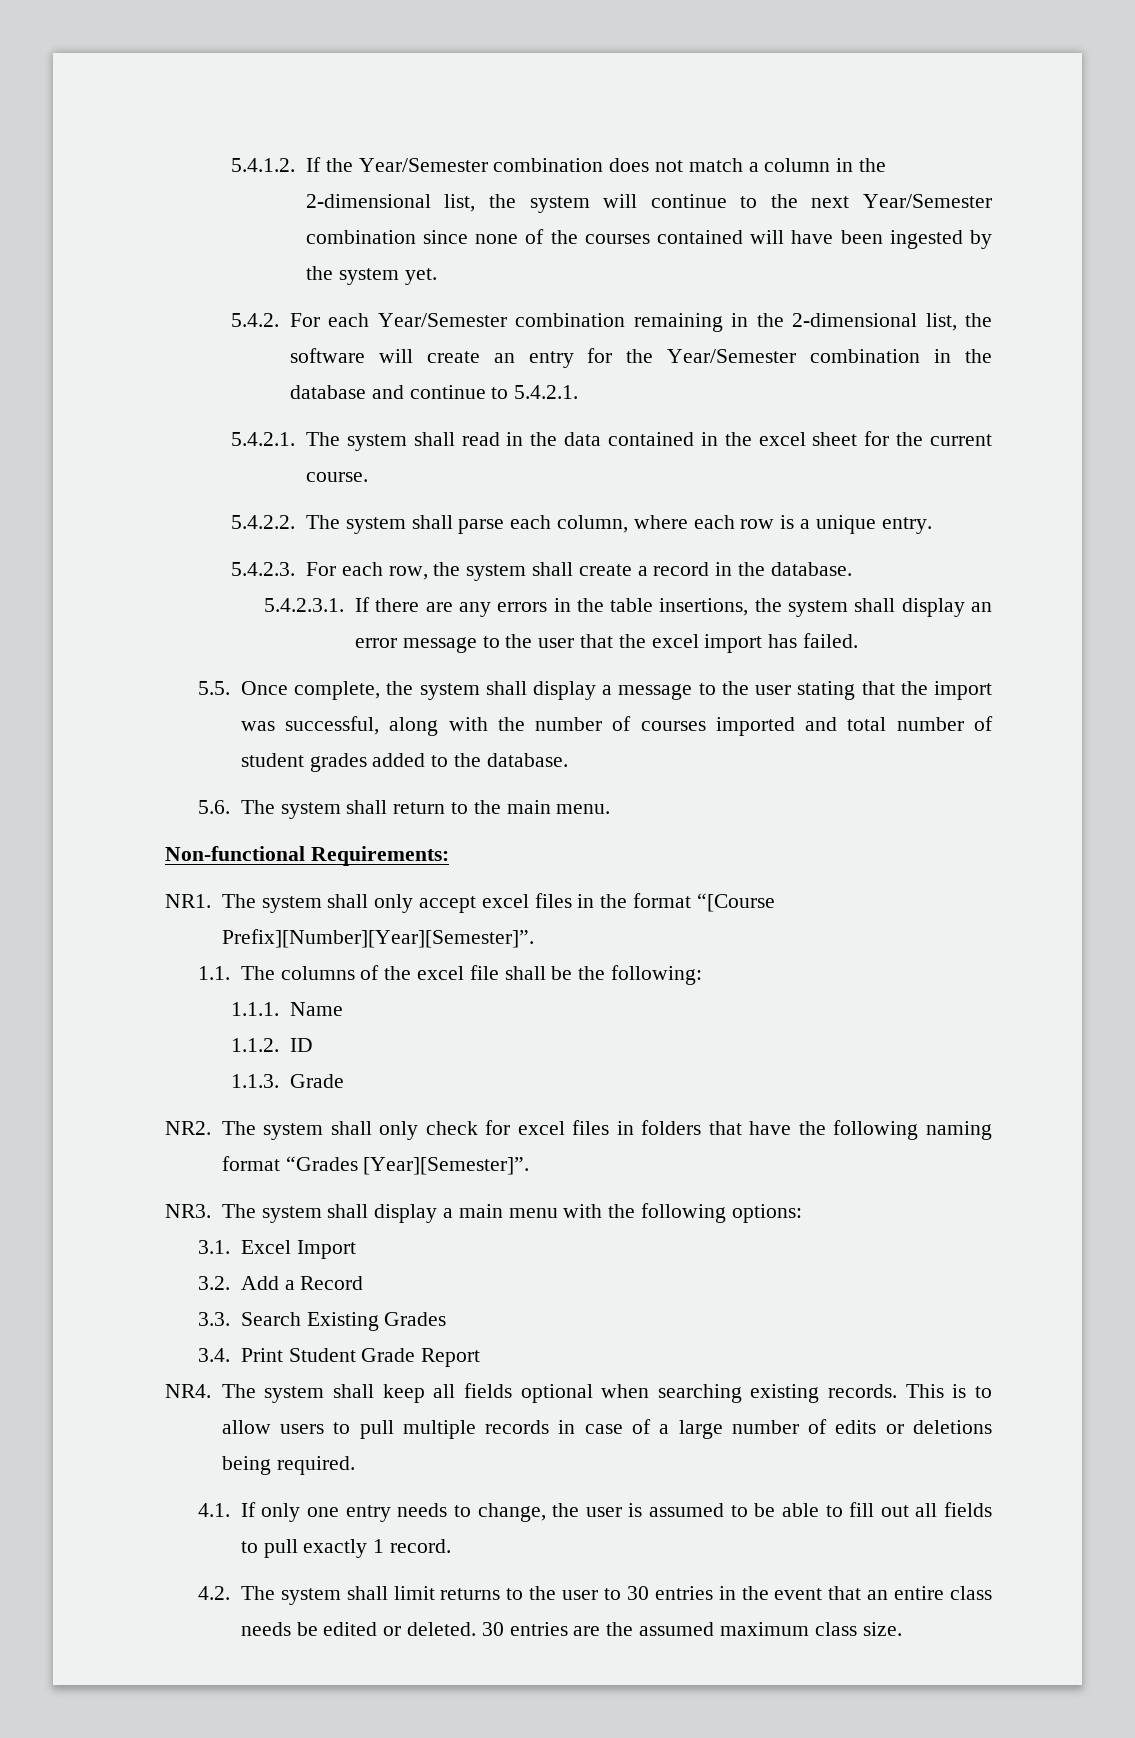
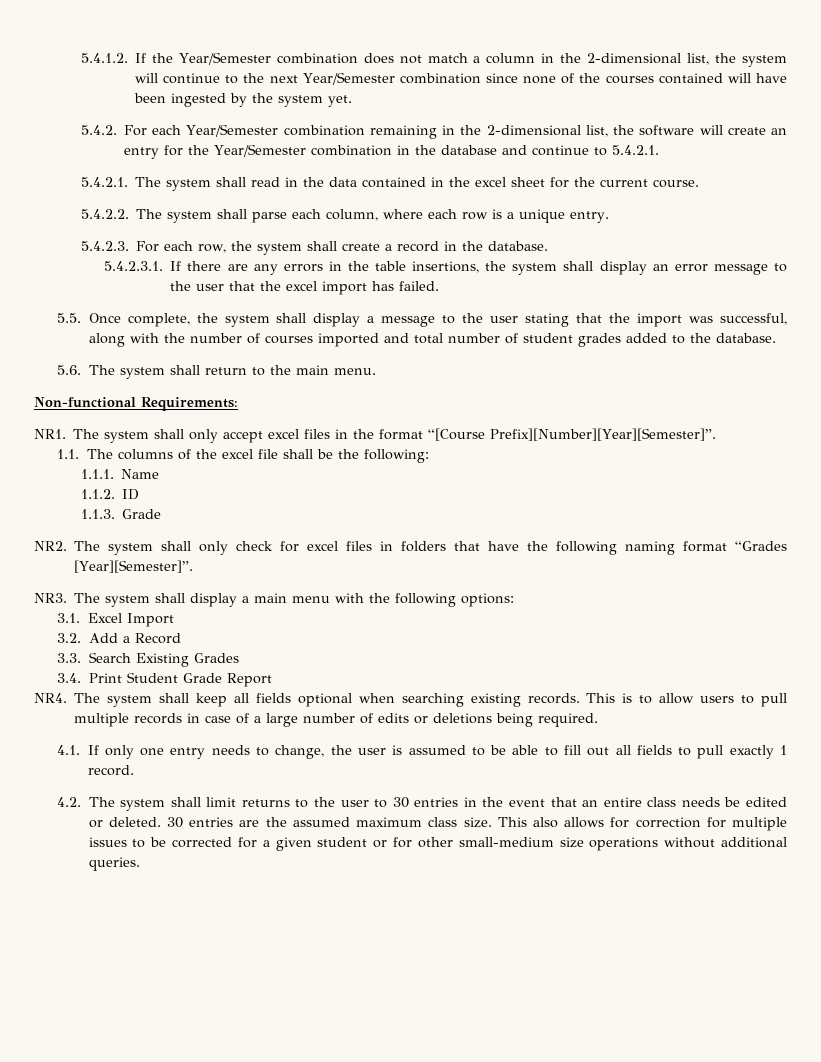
(902, 1629) none -> [497,817,787,831] [88,837,788,851] [88,857,140,871] This also allows for correction for multiple issues to be corrected for a given student or for other small-medium size operations without additional queries.

